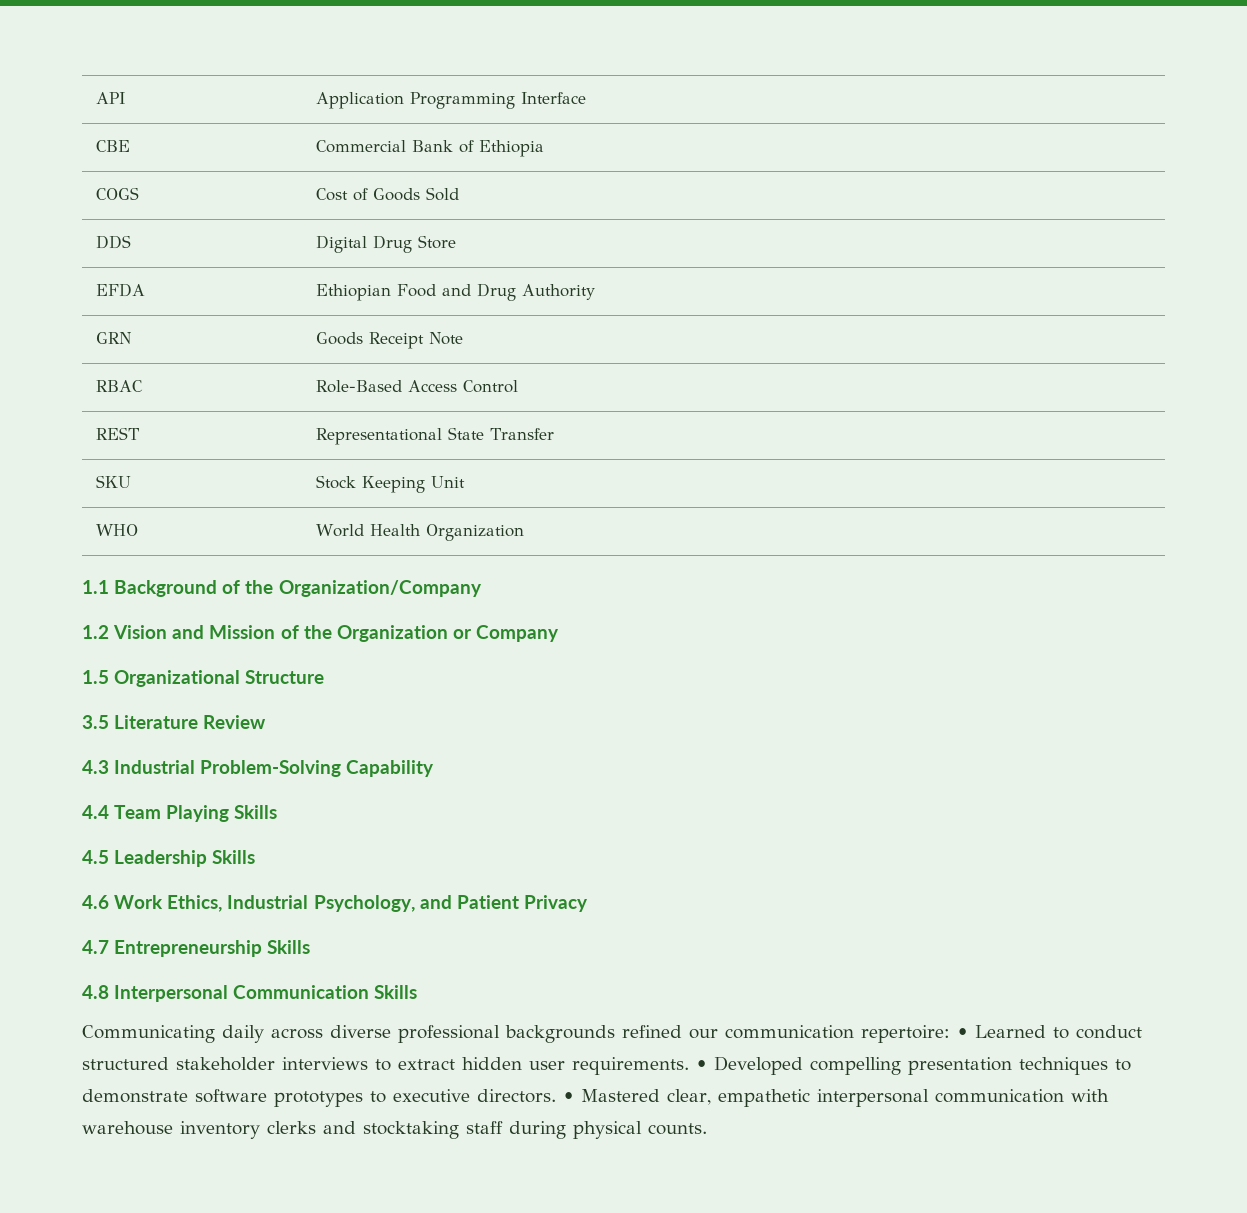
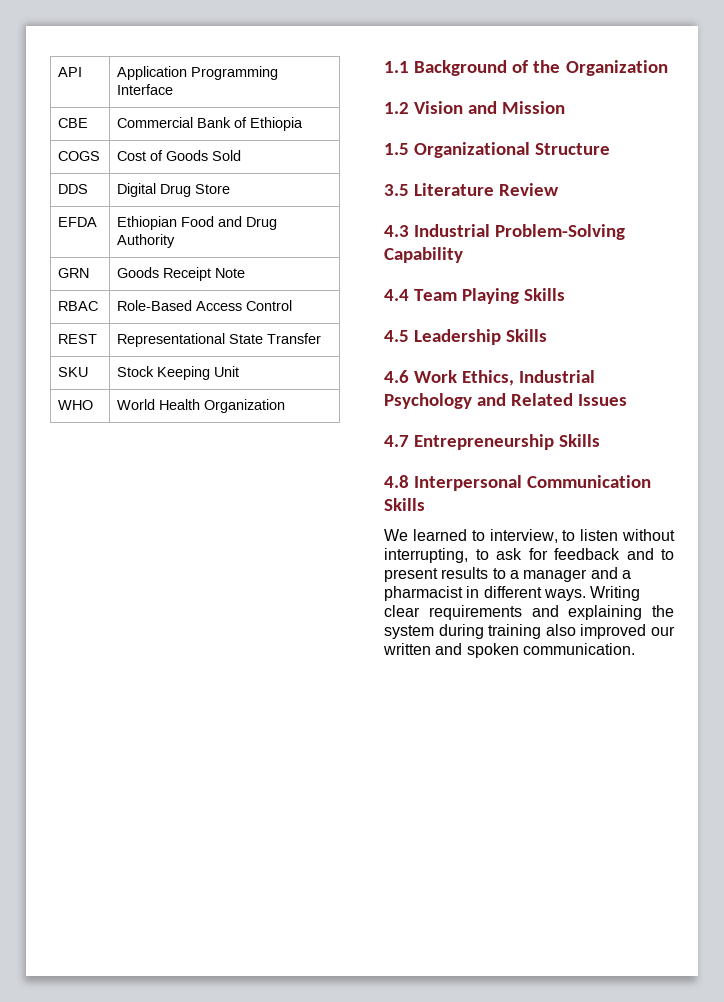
[278,580,482,597] Organization/Company -> [565,60,668,76] Organization
[280,625,560,642] of the Organization or Company -> (566, 107) none
[313,895,588,912] Psychology, and Patient Privacy -> [384,393,628,409] Psychology and Related Issues
[82,1025,1142,1043] [82,1056,1131,1075] [82,1089,1109,1107] [82,1121,707,1139] Communicating daily across diverse professional backgrounds refined our communication repertoire: • Learned to conduct structured stakeholder interviews to extract hidden user requirements. • Developed compelling presentation techniques to demonstrate software prototypes to executive directors. • Mastered clear, empathetic interpersonal communication with warehouse inventory clerks and stocktaking staff during physical counts. -> [384,529,675,543] [384,548,674,563] [384,567,631,582] [384,586,641,601] [384,605,674,620] [384,624,675,639] [383,643,635,658] We learned to interview, to listen without interrupting, to ask for feedback and to present results to a manager and a pharmacist in different ways. Writing clear requirements and explaining the system during training also improved our written and spoken communication.

